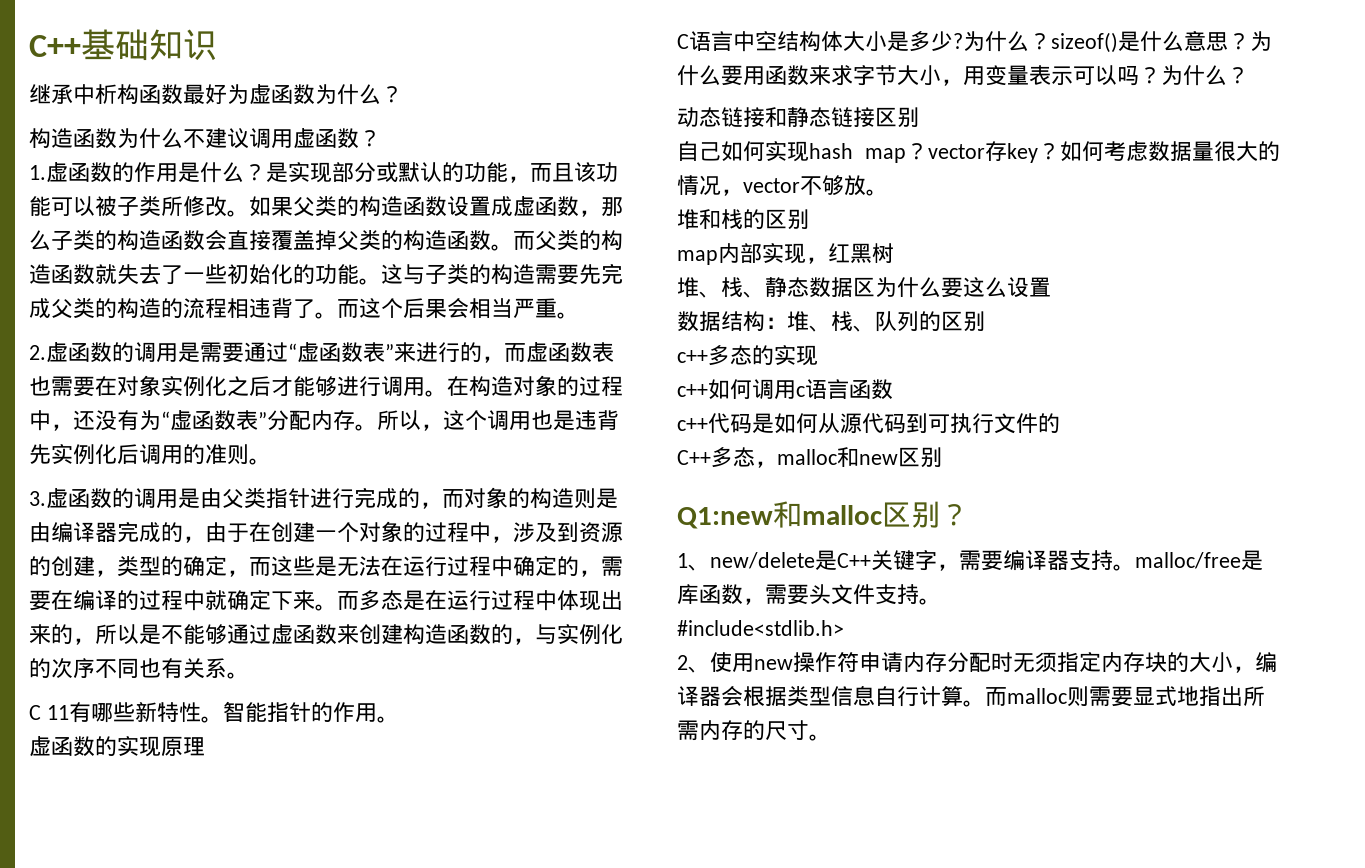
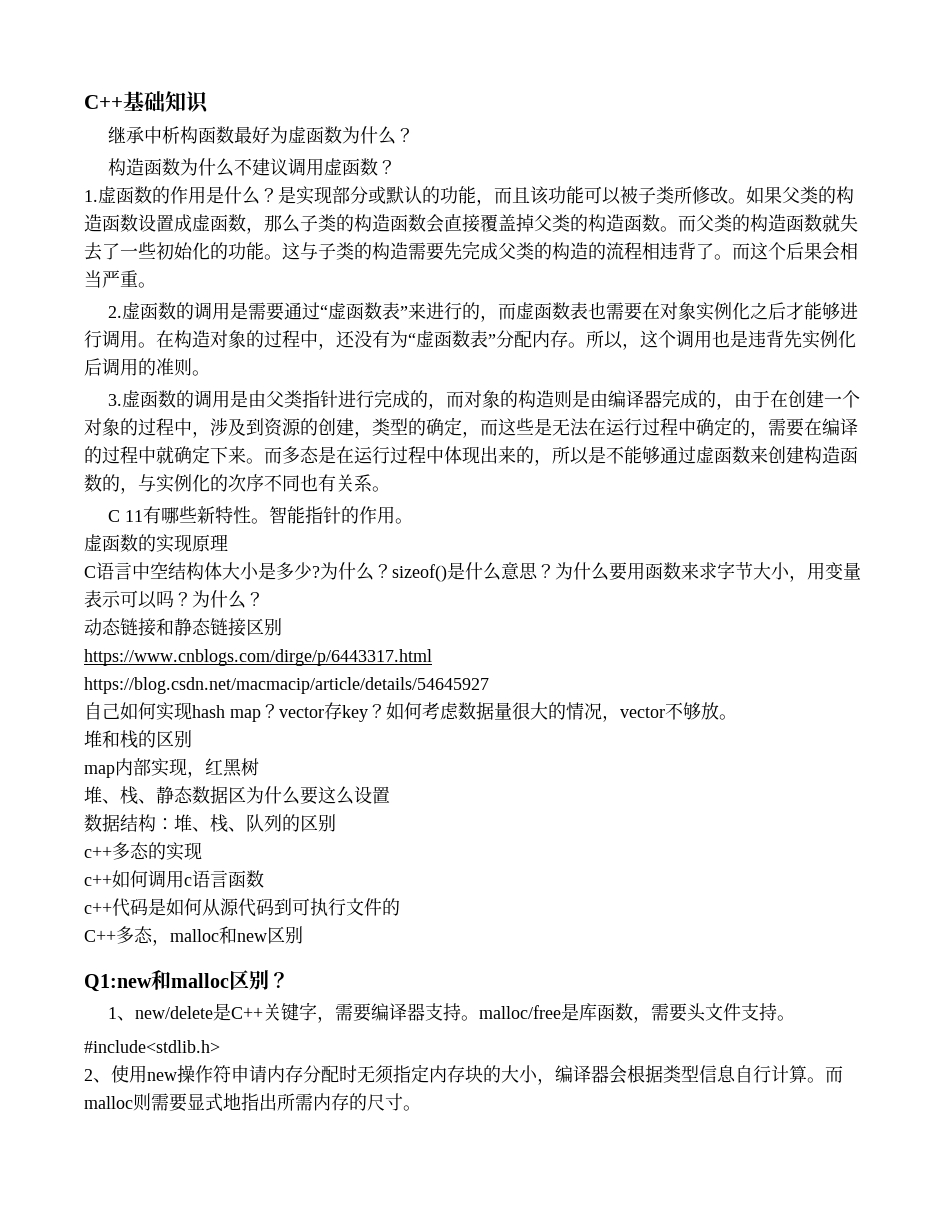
(919, 117) none -> [84,649,432,666] [84,677,489,694] // https://www.cnblogs.com/dirge/p/6443317.html // https://blog.csdn.net/macmacip/article/details/54645927

